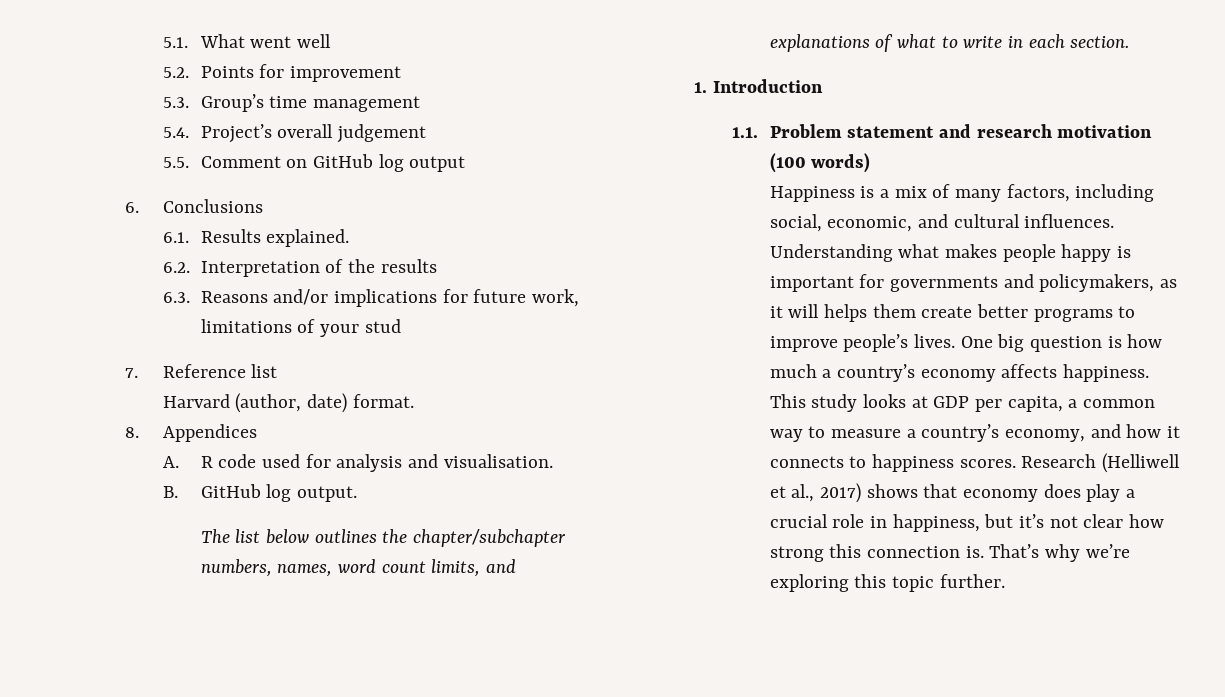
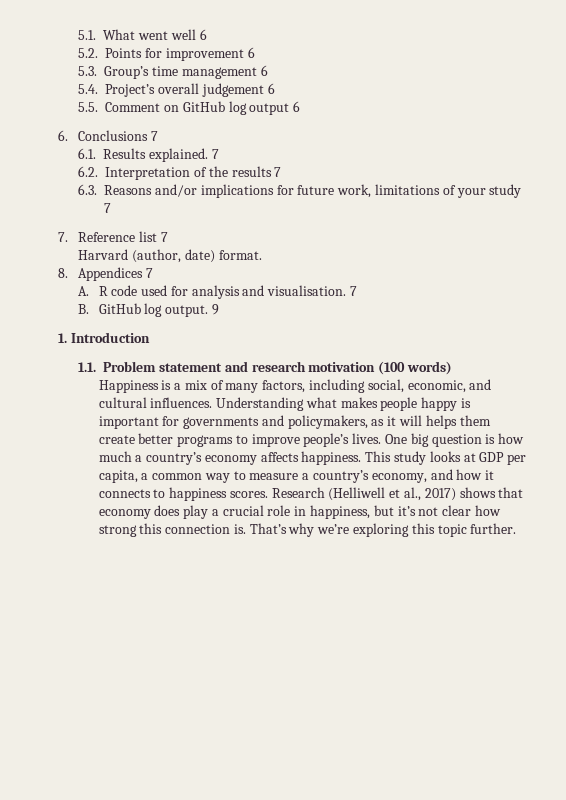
(331, 41) none -> [199,29,207,40] 6
(401, 74) none -> [247,47,255,58] 6
(420, 104) none -> [260,65,268,76] 6
(426, 133) none -> [267,83,275,94] 6
(466, 164) none -> [293,101,301,112] 6
(263, 206) none -> [151,131,159,141] 7
(350, 238) none -> [211,149,219,159] 7
(437, 266) none -> [274,167,282,177] 7
[364,319,401,333] stud -> [489,184,522,198] [104,203,112,213] study 7
(278, 371) none -> [160,232,168,242] 7
(257, 433) none -> [146,268,154,278] 7
(553, 461) none -> [350,286,358,296] 7
[200,529,566,547] [200,559,516,577] [769,34,1130,52] // The list below outlines the chapter/subchapter numbers, names, word count limits, and explanations of what to write in each section. -> [211,304,219,315] 9

